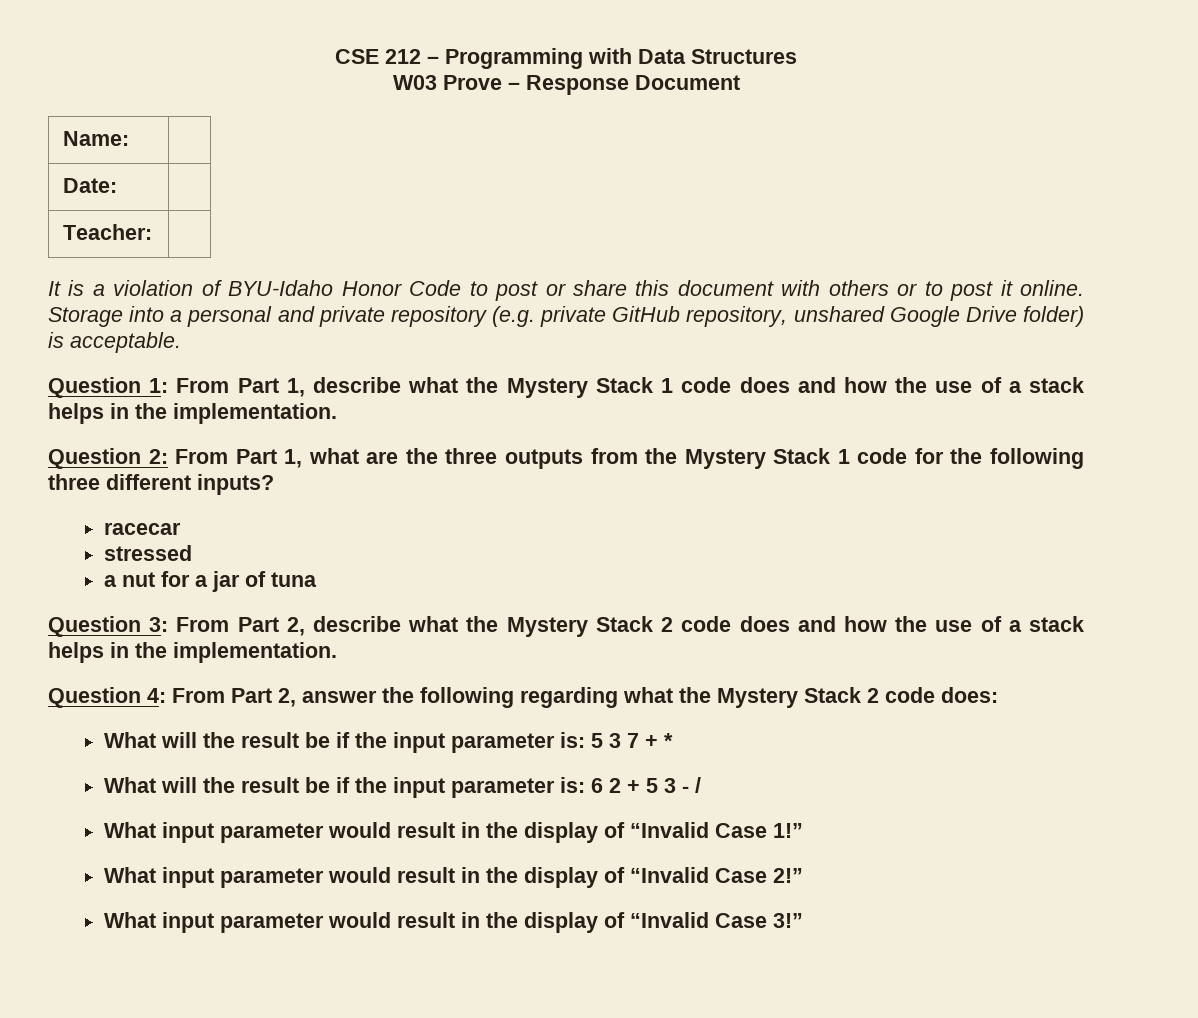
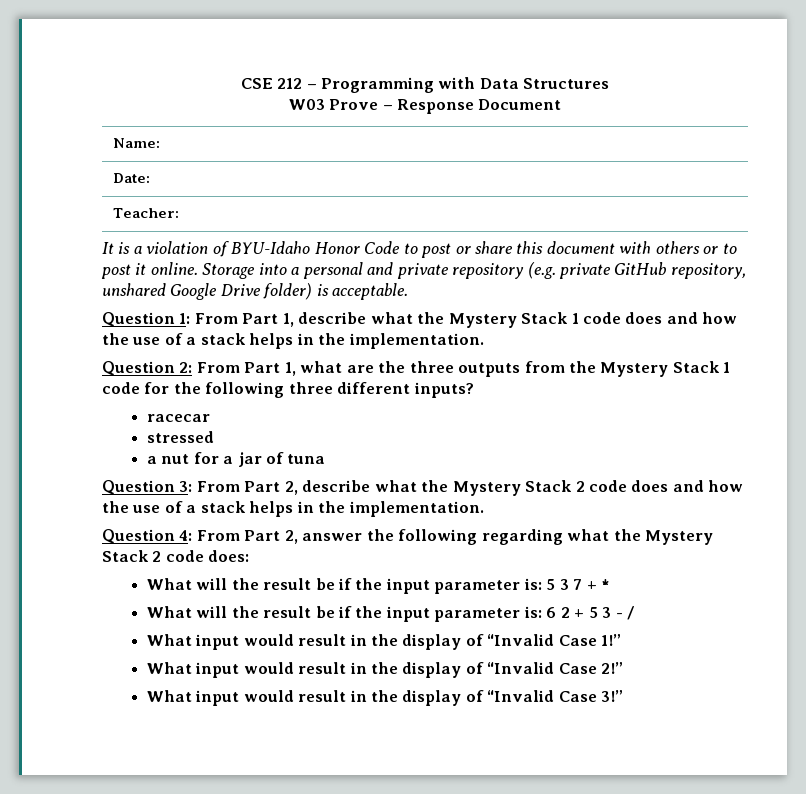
[220,823,325,843] parameter -> (240, 642) none
[220,868,325,888] parameter -> (240, 670) none
[220,913,325,933] parameter -> (240, 698) none

